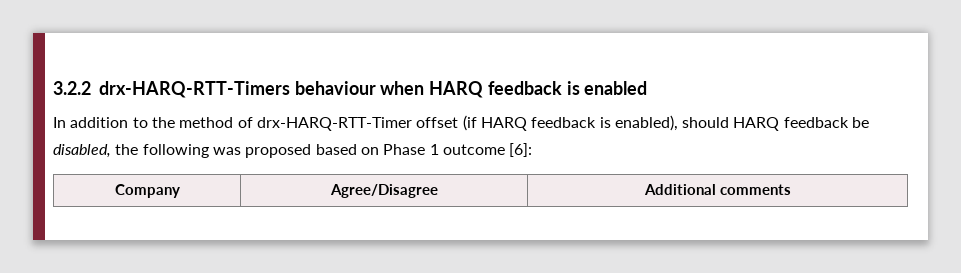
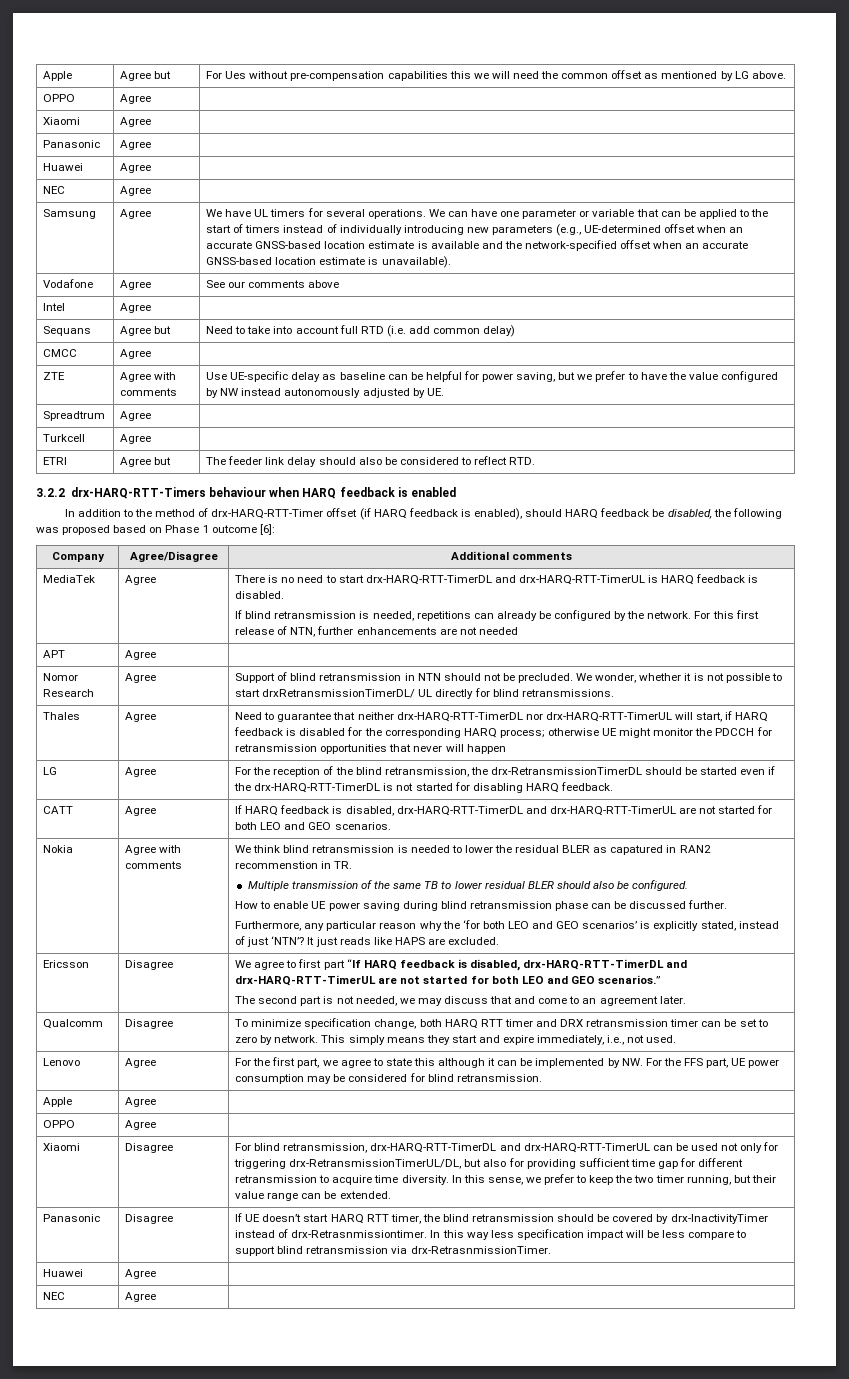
(53, 88) none -> [43,71,73,81] [120,71,172,81] [206,70,786,81] [43,94,76,102] [120,94,152,104] [43,117,81,125] [120,117,152,127] [43,140,101,148] [120,140,152,150] [43,163,84,171] [120,163,152,173] [43,186,66,194] [120,186,152,196] [43,209,97,219] [120,209,152,219] [206,208,769,219] [206,224,744,236] [206,240,749,251] [206,256,451,268] [43,279,94,288] [120,280,152,290] [206,280,340,288] [43,303,66,311] [120,303,152,313] [43,326,92,336] [120,326,172,336] [206,325,516,337] [43,349,78,357] [120,349,152,359] [43,372,66,380] [120,372,177,382] [120,388,178,396] [206,371,779,382] [206,388,444,398] [43,411,106,421] [120,411,152,421] [43,434,86,442] [120,434,152,444] [43,457,68,465] [120,457,172,467] [206,456,536,467] Apple | Agree but | For Ues without pre-compensation capabilities this we will need the common offset as mentioned by LG above. // OPPO | Agree | // Xiaomi | Agree | // Panasonic | Agree | // Huawei | Agree | // NEC | Agree | // Samsung | Agree | We have UL timers for several operations. We can have one parameter or variable that can be applied to the start of timers instead of individually introducing new parameters (e.g., UE-determined offset when an accurate GNSS-based location estimate is available and the network-specified offset when an accurate GNSS-based location estimate is unavailable). // Vodafone | Agree | See our comments above // Intel | Agree | // Sequans | Agree but | Need to take into account full RTD (i.e. add common delay) // CMCC | Agree | // ZTE | Agree with comments | Use UE-specific delay as baseline can be helpful for power saving, but we prefer to have the value configured by NW instead autonomously adjusted by UE. // Spreadtrum | Agree | // Turkcell | Agree | // ETRI | Agree but | The feeder link delay should also be considered to reflect RTD. //
(791, 189) none -> [43,575,96,583] [125,575,157,585] [235,574,759,585] [235,591,285,599] [235,610,759,621] [235,626,518,637] [43,650,66,658] [125,650,157,660] [43,673,79,681] [43,689,95,697] [125,673,157,683] [235,672,782,683] [235,688,614,699] [43,712,81,720] [125,712,157,722] [235,711,769,722] [234,727,772,738] [235,744,506,754] [43,767,58,775] [125,767,157,777] [235,766,776,777] [234,782,613,793] [43,806,74,814] [125,806,157,816] [235,805,773,816] [235,822,391,830] [43,845,74,853] [125,845,182,855] [125,861,183,869] [235,845,711,855] [235,861,353,869] [247,880,689,891] [235,900,728,911] [235,920,779,931] [235,936,500,947] [43,960,90,968] [125,960,174,970] [235,959,688,971] [235,975,661,986] [235,996,686,1006] [43,1019,104,1029] [125,1019,174,1029] [235,1018,768,1029] [235,1035,677,1045] [43,1058,81,1066] [125,1058,157,1068] [235,1057,780,1068] [235,1073,542,1084] [43,1097,73,1107] [125,1097,157,1107] [43,1120,76,1128] [125,1120,157,1130] [43,1143,81,1151] [125,1143,174,1153] [235,1142,779,1153] [234,1158,744,1169] [235,1174,776,1185] [235,1191,391,1201] [43,1214,101,1222] [125,1214,174,1224] [235,1213,768,1224] [235,1229,747,1240] [235,1246,551,1256] [43,1269,84,1277] [125,1269,157,1279] [43,1292,66,1300] [125,1292,157,1302] // MediaTek | Agree | There is no need to start drx-HARQ-RTT-TimerDL and drx-HARQ-RTT-TimerUL is HARQ feedback is disabled. // If blind retransmission is needed, repetitions can already be configured by the network. For this first release of NTN, further enhancements are not needed // APT | Agree | // Nomor Research | Agree | Support of blind retransmission in NTN should not be precluded. We wonder, whether it is not possible to start drxRetransmissionTimerDL/ UL directly for blind retransmissions. // Thales | Agree | Need to guarantee that neither drx-HARQ-RTT-TimerDL nor drx-HARQ-RTT-TimerUL will start, if HARQ feedback is disabled for the corresponding HARQ process; otherwise UE might monitor the PDCCH for retransmission opportunities that never will happen // LG | Agree | For the reception of the blind retransmission, the drx-RetransmissionTimerDL should be started even if the drx-HARQ-RTT-TimerDL is not started for disabling HARQ feedback. // CATT | Agree | If HARQ feedback is disabled, drx-HARQ-RTT-TimerDL and drx-HARQ-RTT-TimerUL are not started for both LEO and GEO scenarios. // Nokia | Agree with comments | We think blind retransmission is needed to lower the residual BLER as capatured in RAN2 recommenstion in TR. // Multiple transmission of the same TB to lower residual BLER should also be configured. // How to enable UE power saving during blind retransmission phase can be discussed further. // Furthermore, any particular reason why the ‘for both LEO and GEO scenarios’ is explicitly stated, instead of just ‘NTN’? It just reads like HAPS are excluded. // Ericsson | Disagree | We agree to first part “If HARQ feedback is disabled, drx-HARQ-RTT-TimerDL and drx-HARQ-RTT-TimerUL are not started for both LEO and GEO scenarios.” // The second part is not needed, we may discuss that and come to an agreement later. // Qualcomm | Disagree | To minimize specification change, both HARQ RTT timer and DRX retransmission timer can be set to zero by network. This simply means they start and expire immediately, i.e., not used. // Lenovo | Agree | For the first part, we agree to state this although it can be implemented by NW. For the FFS part, UE power consumption may be considered for blind retransmission. // Apple | Agree | // OPPO | Agree | // Xiaomi | Disagree | For blind retransmission, drx-HARQ-RTT-TimerDL and drx-HARQ-RTT-TimerUL can be used not only for triggering drx-RetransmissionTimerUL/DL, but also for providing sufficient time gap for different retransmission to acquire time diversity. In this sense, we prefer to keep the two timer running, but their value range can be extended. // Panasonic | Disagree | If UE doesn’t start HARQ RTT timer, the blind retransmission should be covered by drx-InactivityTimer instead of drx-Retrasnmissiontimer. In this way less specification impact will be less compare to support blind retransmission via drx-RetrasnmissionTimer. // Huawei | Agree | // NEC | Agree |

